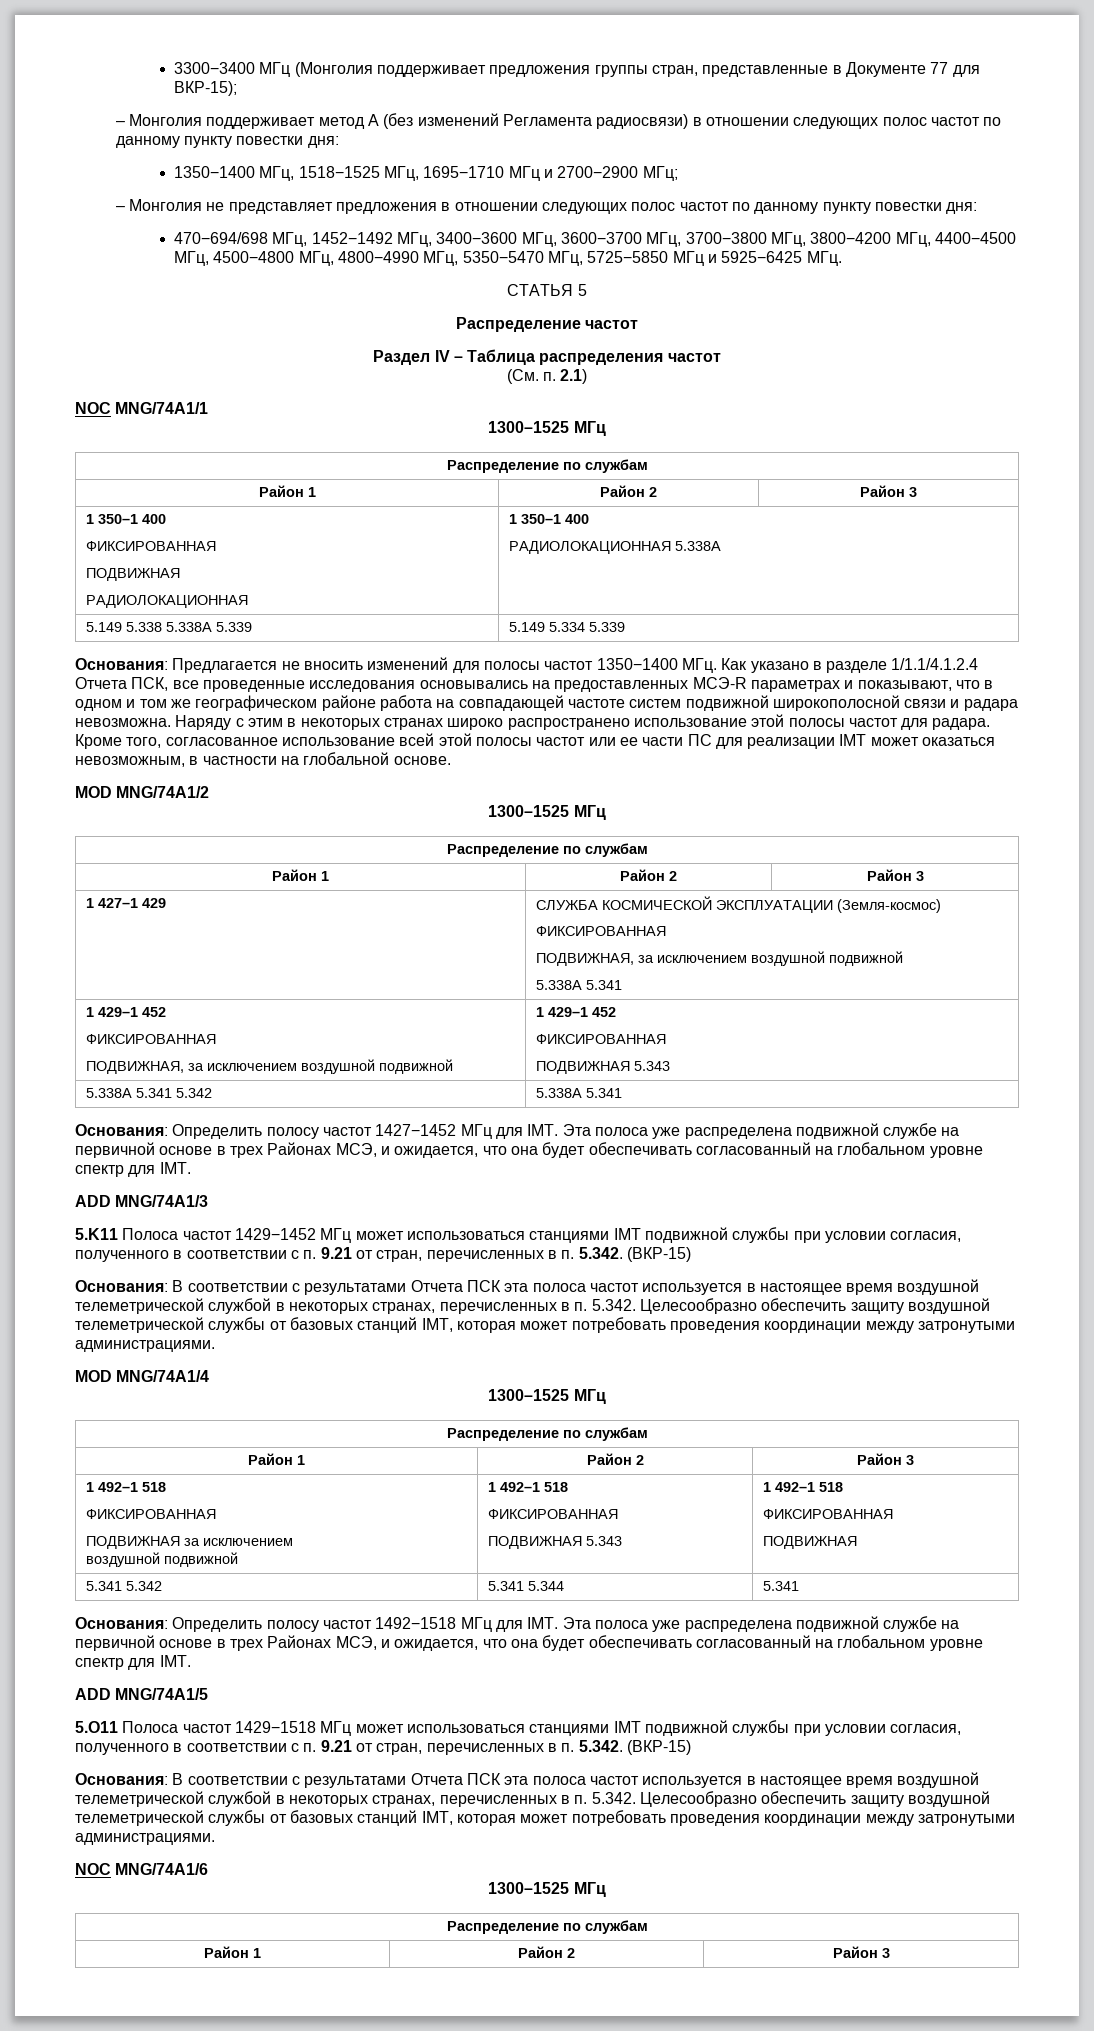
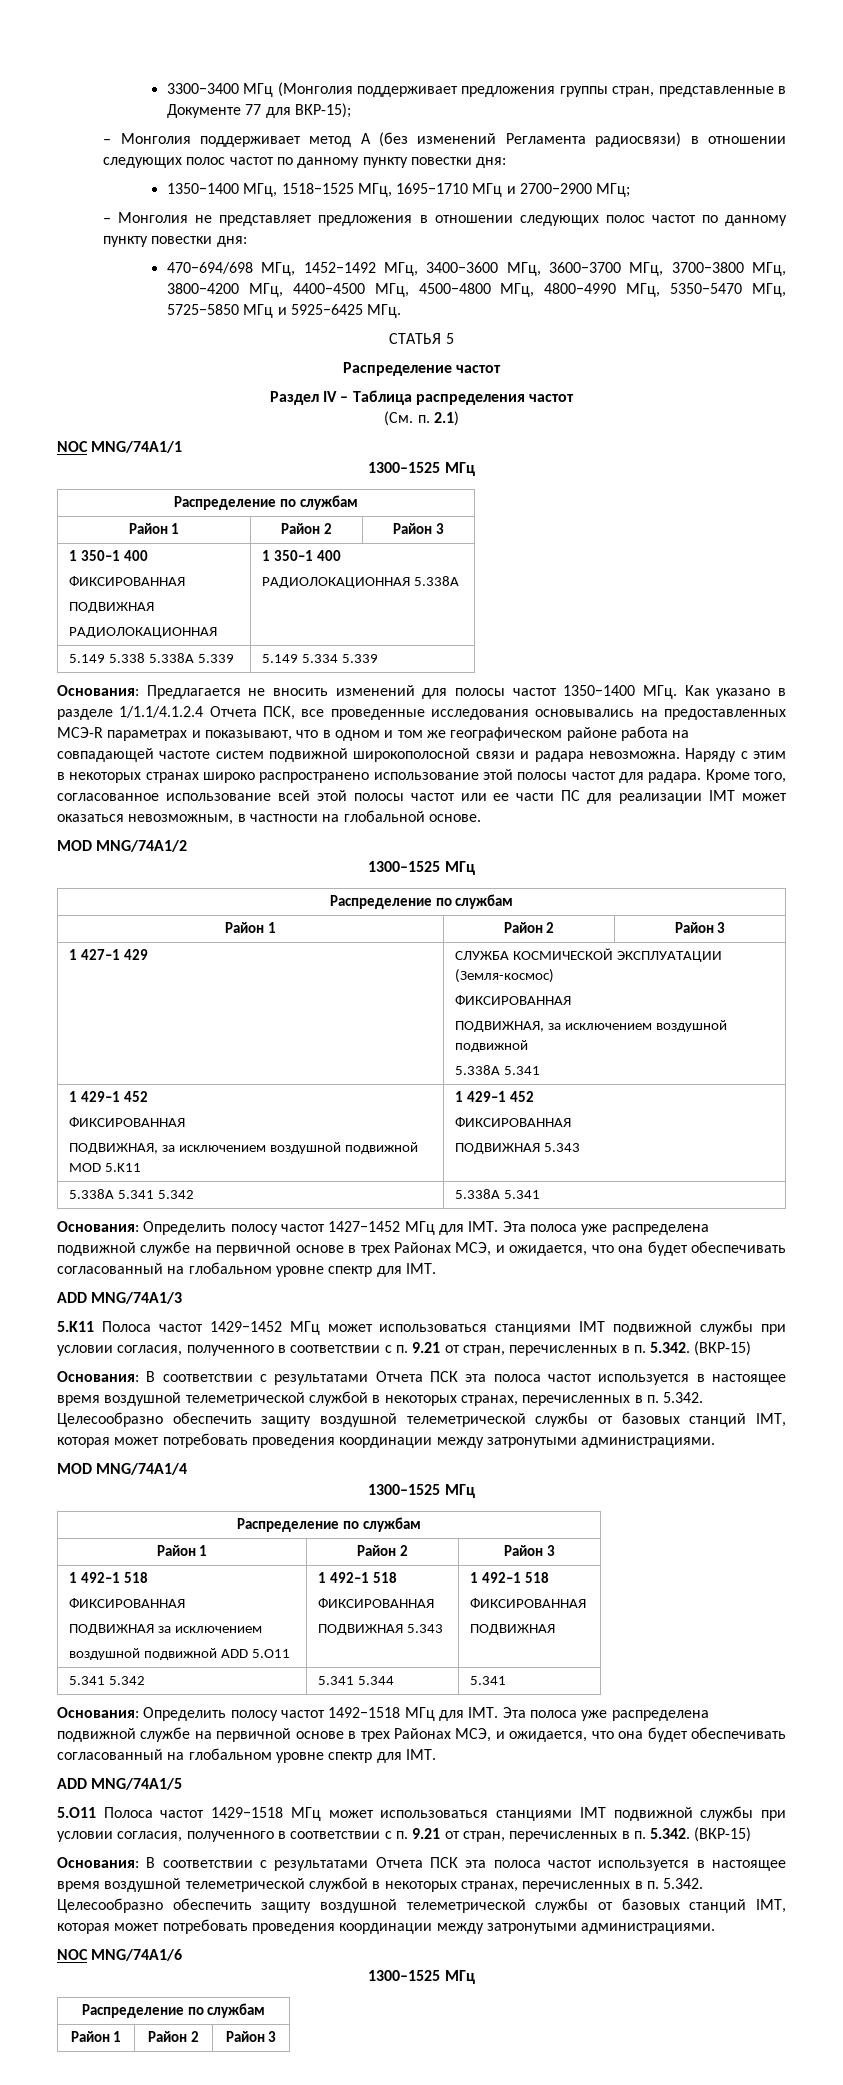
(454, 1066) none -> [69,1163,142,1172] MOD 5.K11
(239, 1559) none -> [221,1649,291,1658] ADD 5.O11

